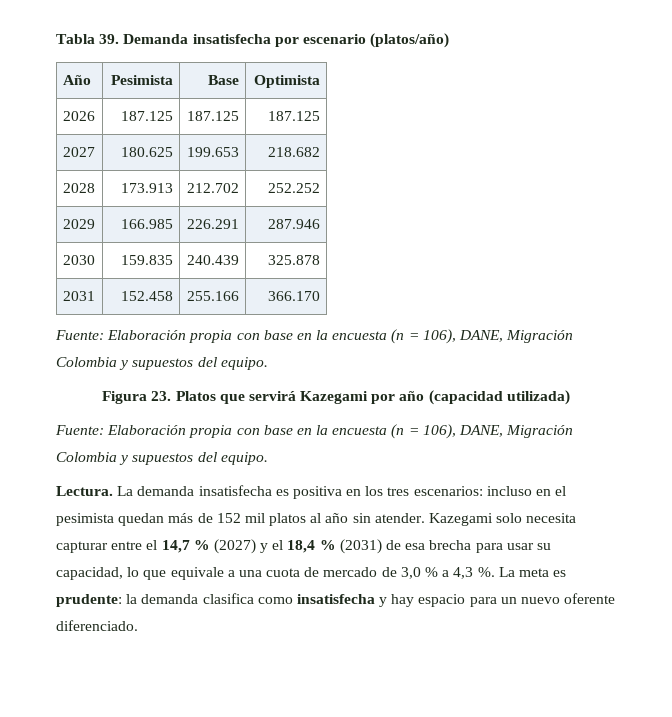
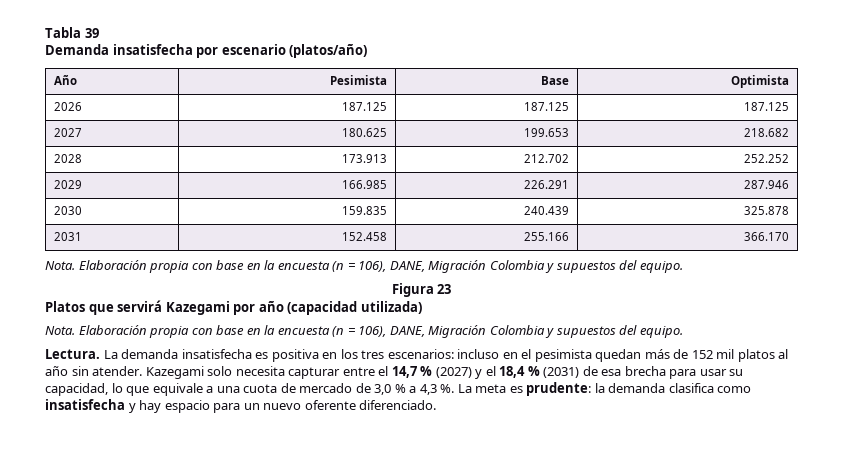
[99,34,120,44] 39. -> [84,28,99,38] 39 //
[55,330,104,340] Fuente: -> [45,261,75,270] Nota.
[151,391,172,401] 23. -> [437,284,452,294] 23 //
[55,425,104,435] Fuente: -> [45,326,75,335] Nota.

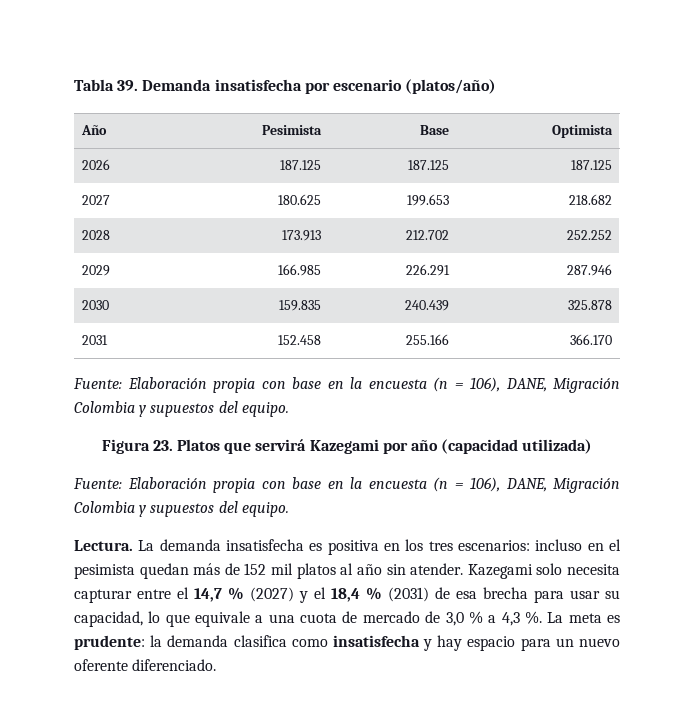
[84,28,99,38] 39 // -> [117,80,139,91] 39.
[45,261,75,270] Nota. -> [73,378,122,389] Fuente:
[437,284,452,294] 23 // -> [152,440,173,451] 23.
[45,326,75,335] Nota. -> [73,478,122,489] Fuente:

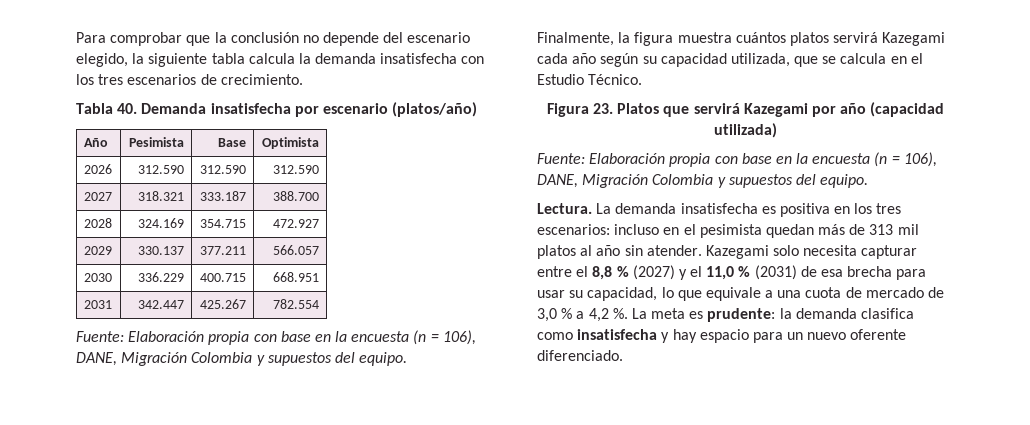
[74,79,139,91] Tabla 39. -> [76,32,471,46] [76,53,485,67] [76,74,303,85] [76,103,138,114] Para comprobar que la conclusión no depende del escenario elegido, la siguiente tabla calcula la demanda insatisfecha con los tres escenarios de crecimiento. // Tabla 40.
[280,160,322,170] [408,160,450,170] [571,160,613,170] [81,195,110,205] [278,194,322,205] [407,194,450,206] [569,194,613,205] [81,230,110,240] [282,230,322,241] [406,230,450,240] [567,230,613,240] [81,265,110,276] [278,264,322,276] [406,264,451,276] [567,264,613,276] [81,300,109,310] [279,300,322,311] [405,300,450,311] [568,300,613,310] [81,335,108,345] [278,335,322,345] [406,334,450,345] [570,334,613,345] 187.125 | 187.125 | 187.125 // 2027 | 180.625 | 199.653 | 218.682 // 2028 | 173.913 | 212.702 | 252.252 // 2029 | 166.985 | 226.291 | 287.946 // 2030 | 159.835 | 240.439 | 325.878 // 2031 | 152.458 | 255.166 | 366.170 -> [138,165,185,174] [200,165,247,174] [273,165,320,174] [83,192,112,201] [138,191,185,201] [200,191,247,201] [273,191,320,201] [83,218,112,228] [138,218,185,228] [200,219,247,228] [273,219,320,228] [83,246,112,255] [138,246,185,255] [200,246,247,255] [273,245,320,255] [83,273,112,282] [138,272,185,282] [200,273,247,282] [273,272,320,282] [83,300,112,309] [138,300,185,309] [200,299,247,309] [273,299,320,309] 312.590 | 312.590 | 312.590 // 2027 | 318.321 | 333.187 | 388.700 // 2028 | 324.169 | 354.715 | 472.927 // 2029 | 330.137 | 377.211 | 566.057 // 2030 | 336.229 | 400.715 | 668.951 // 2031 | 342.447 | 425.267 | 782.554
(289, 409) none -> [537,32,946,46] [537,53,923,67] [537,74,643,85] // Finalmente, la figura muestra cuántos platos servirá Kazegami cada año según su capacidad utilizada, que se calcula en el Estudio Técnico.
[244,563,267,575] 152 -> [869,224,894,235] 313
[194,588,222,602] 14,7 -> [592,266,613,280] 8,8
[331,588,360,602] 18,4 -> [706,266,735,280] 11,0
[501,612,520,626] 4,3 -> [588,308,609,322] 4,2

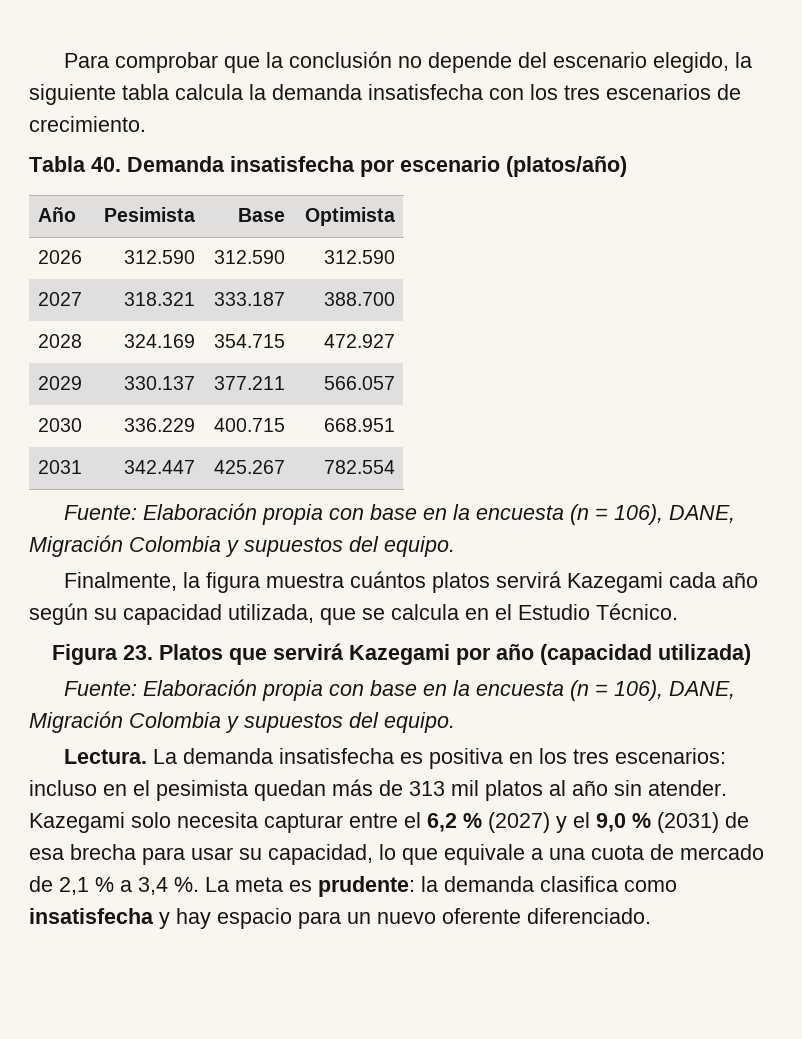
[592,266,613,280] 8,8 -> [427,813,457,832] 6,2
[706,266,735,280] 11,0 -> [596,813,626,832] 9,0
[537,308,557,322] 3,0 -> [59,877,89,895] 2,1
[588,308,609,322] 4,2 -> [138,877,168,895] 3,4

